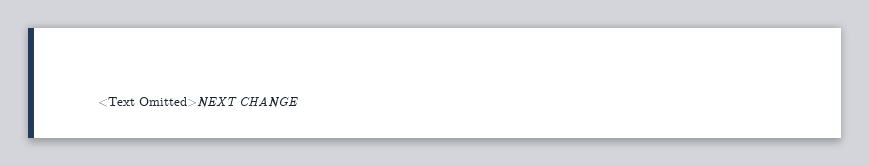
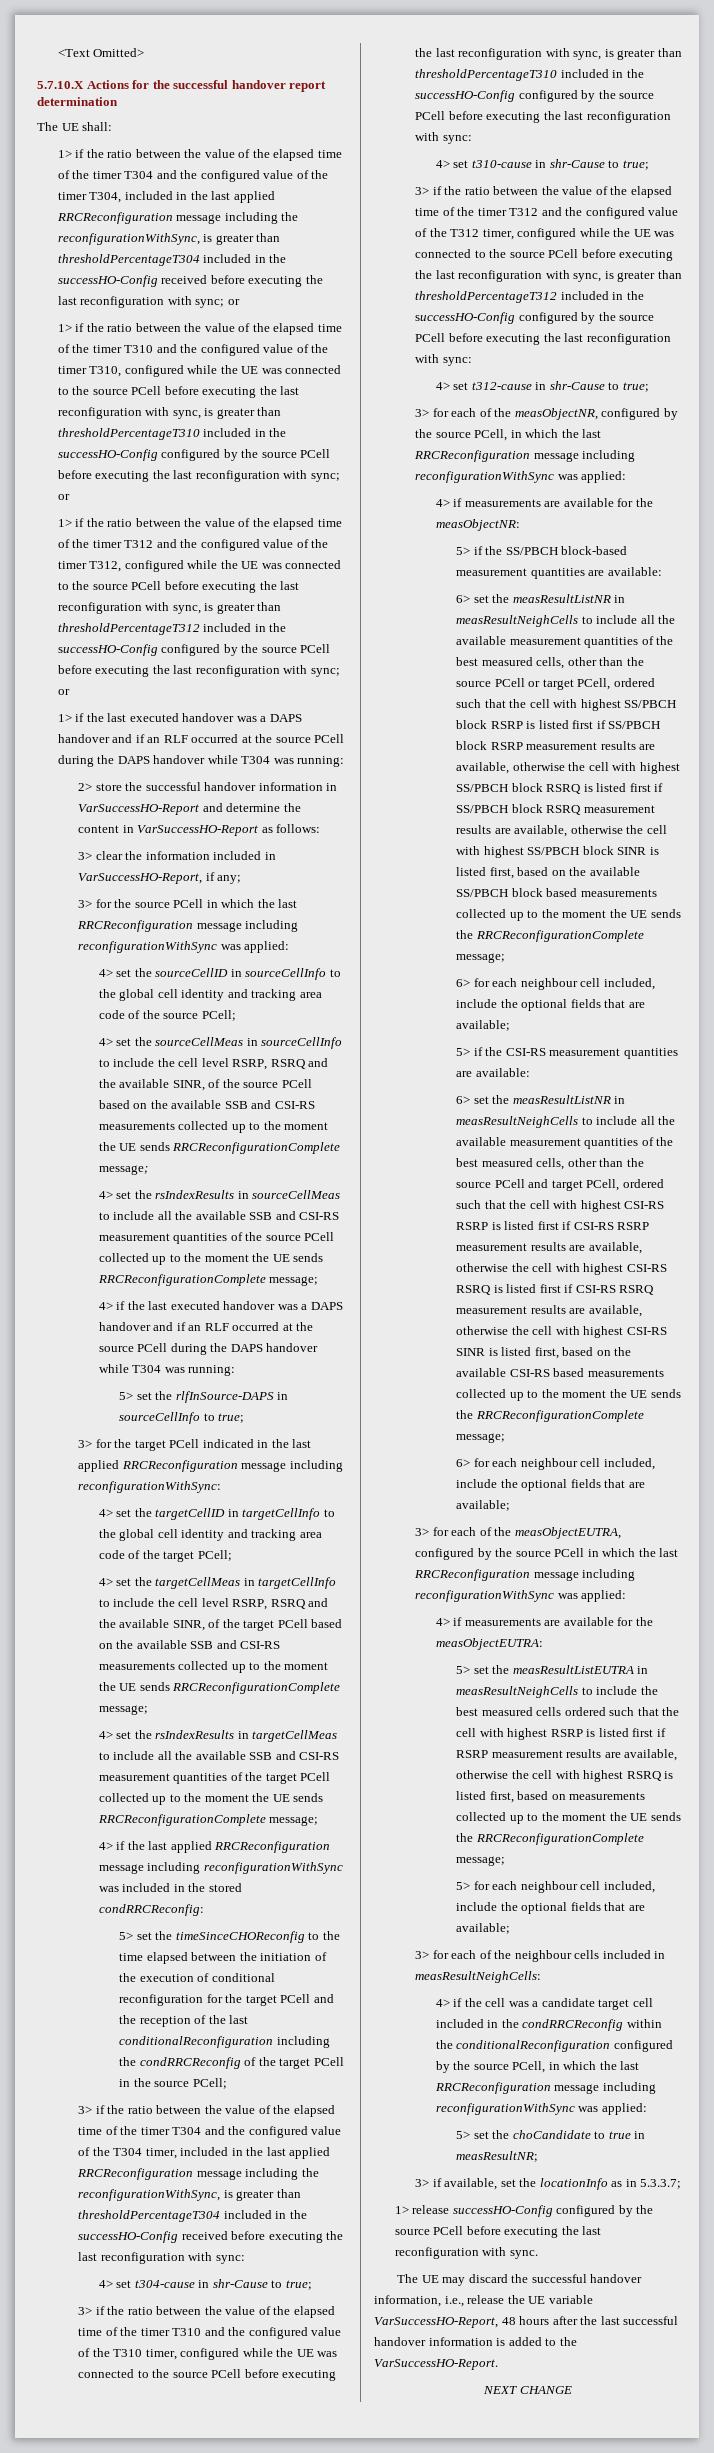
[138,97,237,109] Omitted>NEXT -> [93,48,145,57] [37,80,327,92] [37,97,118,106] [37,122,113,131] [57,149,342,161] [57,170,329,182] [57,191,275,203] [56,212,299,224] [57,233,281,245] [57,254,287,266] [57,275,323,287] [57,296,240,308] [57,323,342,335] [57,344,329,356] [57,365,342,377] [57,386,300,398] [57,407,282,419] [57,428,287,440] [57,449,331,461] [57,470,340,482] [57,494,70,500] [57,518,342,530] [57,539,329,551] [57,560,342,572] [57,581,300,593] [57,602,282,614] [57,623,287,635] [57,644,331,656] [57,665,340,677] [57,689,70,695] [57,713,302,722] [57,734,345,743] [57,755,345,767] [78,782,338,791] [78,803,301,815] [78,824,321,836] [78,851,276,860] [78,872,242,884] [78,899,298,908] [77,920,299,932] [78,941,290,953] [98,968,341,980] [98,989,322,1001] [98,1010,236,1021] [98,1037,343,1049] [98,1058,329,1070] [98,1079,312,1091] [98,1100,315,1109] [98,1121,329,1133] [98,1142,341,1154] [98,1165,148,1175] [98,1190,341,1199] [98,1211,340,1220] [98,1232,335,1244] [98,1253,324,1265] [97,1274,319,1286] [98,1301,343,1310] [98,1322,314,1331] [98,1343,319,1355] [98,1364,236,1376] [119,1391,289,1403] [119,1412,245,1424] [78,1439,312,1451] [78,1460,343,1472] [78,1481,222,1493] [98,1508,335,1520] [98,1529,322,1541] [98,1550,232,1562] [98,1577,337,1589] [98,1598,329,1610] [98,1619,343,1631] [98,1640,281,1649] [98,1661,329,1673] [98,1682,341,1694] [98,1705,148,1715] [98,1730,338,1742] [98,1751,340,1760] [98,1772,331,1784] [98,1793,324,1805] [97,1814,319,1826] [98,1841,331,1853] [98,1862,343,1874] [98,1883,242,1892] [98,1904,204,1916] [119,1931,340,1943] [119,1952,327,1964] [119,1973,275,1982] [119,1994,334,2006] [119,2015,249,2027] [119,2036,330,2048] [119,2057,344,2069] [119,2078,227,2089] [78,2105,335,2117] [78,2126,342,2138] [78,2147,331,2159] [77,2168,319,2180] [78,2189,301,2201] [78,2210,307,2222] [78,2231,344,2243] [78,2252,245,2264] [98,2279,312,2290] [78,2306,335,2318] [78,2327,342,2339] [78,2348,338,2360] [78,2369,337,2381] [415,48,682,60] [415,69,644,81] [415,90,655,102] [415,111,671,123] [415,132,472,144] [435,159,649,170] [415,186,672,198] [415,207,679,219] [415,228,675,240] [415,249,674,261] [415,270,682,282] [415,291,644,303] [415,312,655,324] [415,333,671,345] [415,354,472,366] [435,381,649,392] [415,408,678,420] [415,429,602,441] [414,450,636,462] [415,471,627,483] [435,498,653,507] [435,519,520,531] [456,546,628,555] [456,567,662,579] [456,594,626,603] [456,615,676,627] [456,636,674,648] [456,657,644,669] [456,678,655,690] [456,699,677,711] [456,720,661,729] [456,741,656,750] [456,762,680,774] [456,783,664,794] [456,804,655,815] [456,825,667,837] [456,846,659,858] [456,867,640,879] [456,888,657,897] [456,909,681,921] [456,930,644,942] [456,953,506,963] [456,978,655,990] [456,999,645,1011] [456,1020,511,1031] [456,1047,678,1059] [456,1068,530,1077] [456,1095,626,1104] [456,1116,676,1128] [456,1137,674,1149] [456,1158,644,1170] [456,1179,664,1191] [456,1200,665,1212] [456,1221,650,1230] [456,1242,642,1254] [456,1263,667,1275] [456,1284,655,1295] [456,1305,642,1317] [456,1326,667,1338] [456,1347,632,1359] [456,1368,664,1377] [456,1389,681,1401] [456,1410,644,1422] [456,1433,506,1443] [456,1458,655,1470] [456,1479,645,1491] [456,1500,511,1511] [415,1527,621,1539] [415,1548,679,1560] [414,1569,636,1581] [415,1590,627,1602] [435,1617,653,1626] [435,1638,543,1650] [456,1665,649,1674] [456,1686,658,1698] [456,1707,680,1716] [456,1728,666,1740] [456,1749,678,1761] [456,1770,674,1782] [456,1791,646,1803] [456,1812,681,1824] [456,1833,644,1845] [456,1856,506,1866] [456,1881,655,1893] [456,1902,645,1914] [456,1923,511,1934] [415,1950,666,1962] [415,1971,542,1983] [435,1998,653,2010] [435,2019,662,2031] [435,2040,673,2052] [435,2061,640,2073] [434,2082,656,2094] [435,2103,647,2115] [456,2130,646,2139] [456,2151,539,2162] [415,2178,682,2190] [394,2205,654,2217] [394,2226,602,2238] [394,2247,538,2259] [397,2274,643,2286] [374,2295,593,2307] [374,2316,679,2328] [374,2337,577,2346] [374,2359,498,2370] [483,2386,518,2394] Omitted> // 5.7.10.X Actions for the successful handover report determination // The UE shall: // 1> if the ratio between the value of the elapsed time of the timer T304 and the configured value of the timer T304, included in the last applied RRCReconfiguration message including the reconfigurationWithSync, is greater than thresholdPercentageT304 included in the successHO-Config received before executing the last reconfiguration with sync; or // 1> if the ratio between the value of the elapsed time of the timer T310 and the configured value of the timer T310, configured while the UE was connected to the source PCell before executing the last reconfiguration with sync, is greater than thresholdPercentageT310 included in the successHO-Config configured by the source PCell before executing the last reconfiguration with sync; or // 1> if the ratio between the value of the elapsed time of the timer T312 and the configured value of the timer T312, configured while the UE was connected to the source PCell before executing the last reconfiguration with sync, is greater than thresholdPercentageT312 included in the successHO-Config configured by the source PCell before executing the last reconfiguration with sync; or // 1> if the last executed handover was a DAPS handover and if an RLF occurred at the source PCell during the DAPS handover while T304 was running: // 2> store the successful handover information in VarSuccessHO-Report and determine the content in VarSuccessHO-Report as follows: // 3> clear the information included in VarSuccessHO-Report, if any; // 3> for the source PCell in which the last RRCReconfiguration message including reconfigurationWithSync was applied: // 4> set the sourceCellID in sourceCellInfo to the global cell identity and tracking area code of the source PCell; // 4> set the sourceCellMeas in sourceCellInfo to include the cell level RSRP, RSRQ and the available SINR, of the source PCell based on the available SSB and CSI-RS measurements collected up to the moment the UE sends RRCReconfigurationComplete message; // 4> set the rsIndexResults in sourceCellMeas to include all the available SSB and CSI-RS measurement quantities of the source PCell collected up to the moment the UE sends RRCReconfigurationComplete message; // 4> if the last executed handover was a DAPS handover and if an RLF occurred at the source PCell during the DAPS handover while T304 was running: // 5> set the rlfInSource-DAPS in sourceCellInfo to true; // 3> for the target PCell indicated in the last applied RRCReconfiguration message including reconfigurationWithSync: // 4> set the targetCellID in targetCellInfo to the global cell identity and tracking area code of the target PCell; // 4> set the targetCellMeas in targetCellInfo to include the cell level RSRP, RSRQ and the available SINR, of the target PCell based on the available SSB and CSI-RS measurements collected up to the moment the UE sends RRCReconfigurationComplete message; // 4> set the rsIndexResults in targetCellMeas to include all the available SSB and CSI-RS measurement quantities of the target PCell collected up to the moment the UE sends RRCReconfigurationComplete message; // 4> if the last applied RRCReconfiguration message including reconfigurationWithSync was included in the stored condRRCReconfig: // 5> set the timeSinceCHOReconfig to the time elapsed between the initiation of the execution of conditional reconfiguration for the target PCell and the reception of the last conditionalReconfiguration including the condRRCReconfig of the target PCell in the source PCell; // 3> if the ratio between the value of the elapsed time of the timer T304 and the configured value of the T304 timer, included in the last applied RRCReconfiguration message including the reconfigurationWithSync, is greater than thresholdPercentageT304 included in the successHO-Config received before executing the last reconfiguration with sync: // 4> set t304-cause in shr-Cause to true; // 3> if the ratio between the value of the elapsed time of the timer T310 and the configured value of the T310 timer, configured while the UE was connected to the source PCell before executing the last reconfiguration with sync, is greater than thresholdPercentageT310 included in the successHO-Config configured by the source PCell before executing the last reconfiguration with sync: // 4> set t310-cause in shr-Cause to true; // 3> if the ratio between the value of the elapsed time of the timer T312 and the configured value of the T312 timer, configured while the UE was connected to the source PCell before executing the last reconfiguration with sync, is greater than thresholdPercentageT312 included in the successHO-Config configured by the source PCell before executing the last reconfiguration with sync: // 4> set t312-cause in shr-Cause to true; // 3> for each of the measObjectNR, configured by the source PCell, in which the last RRCReconfiguration message including reconfigurationWithSync was applied: // 4> if measurements are available for the measObjectNR: // 5> if the SS/PBCH block-based measurement quantities are available: // 6> set the measResultListNR in measResultNeighCells to include all the available measurement quantities of the best measured cells, other than the source PCell or target PCell, ordered such that the cell with highest SS/PBCH block RSRP is listed first if SS/PBCH block RSRP measurement results are available, otherwise the cell with highest SS/PBCH block RSRQ is listed first if SS/PBCH block RSRQ measurement results are available, otherwise the cell with highest SS/PBCH block SINR is listed first, based on the available SS/PBCH block based measurements collected up to the moment the UE sends the RRCReconfigurationComplete message; // 6> for each neighbour cell included, include the optional fields that are available; // 5> if the CSI-RS measurement quantities are available: // 6> set the measResultListNR in measResultNeighCells to include all the available measurement quantities of the best measured cells, other than the source PCell and target PCell, ordered such that the cell with highest CSI-RS RSRP is listed first if CSI-RS RSRP measurement results are available, otherwise the cell with highest CSI-RS RSRQ is listed first if CSI-RS RSRQ measurement results are available, otherwise the cell with highest CSI-RS SINR is listed first, based on the available CSI-RS based measurements collected up to the moment the UE sends the RRCReconfigurationComplete message; // 6> for each neighbour cell included, include the optional fields that are available; // 3> for each of the measObjectEUTRA, configured by the source PCell in which the last RRCReconfiguration message including reconfigurationWithSync was applied: // 4> if measurements are available for the measObjectEUTRA: // 5> set the measResultListEUTRA in measResultNeighCells to include the best measured cells ordered such that the cell with highest RSRP is listed first if RSRP measurement results are available, otherwise the cell with highest RSRQ is listed first, based on measurements collected up to the moment the UE sends the RRCReconfigurationComplete message; // 5> for each neighbour cell included, include the optional fields that are available; // 3> for each of the neighbour cells included in measResultNeighCells: // 4> if the cell was a candidate target cell included in the condRRCReconfig within the conditionalReconfiguration configured by the source PCell, in which the last RRCReconfiguration message including reconfigurationWithSync was applied: // 5> set the choCandidate to true in measResultNR; // 3> if available, set the locationInfo as in 5.3.3.7; // 1> release successHO-Config configured by the source PCell before executing the last reconfiguration with sync. // The UE may discard the successful handover information, i.e., release the UE variable VarSuccessHO-Report, 48 hours after the last successful handover information is added to the VarSuccessHO-Report. // NEXT

